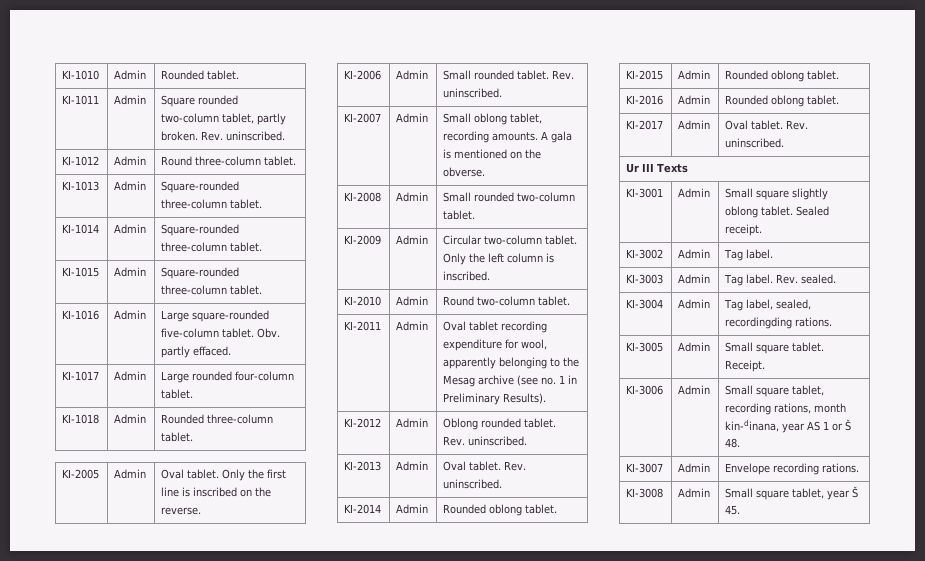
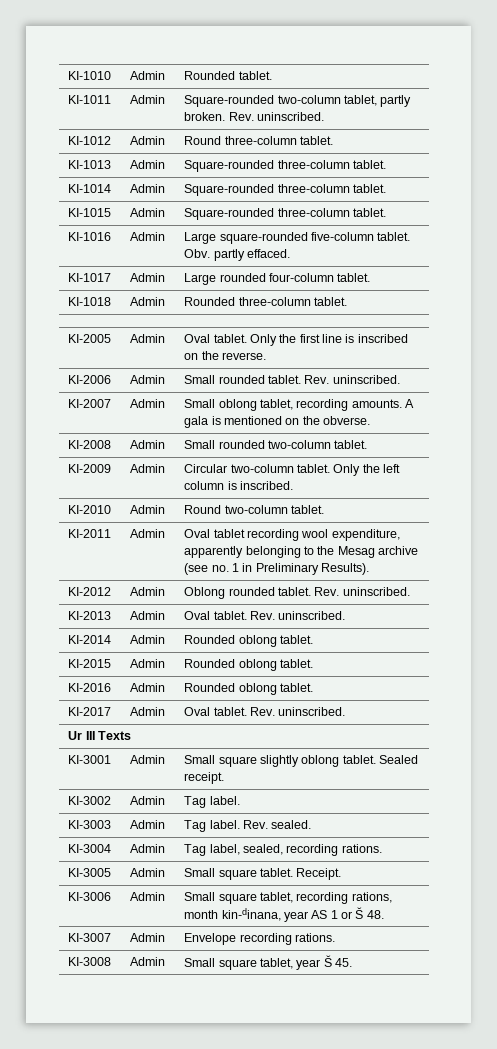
[161,95,239,107] Square rounded -> [184,95,275,107] Square-rounded
[443,339,548,351] expenditure for wool, -> [301,529,400,541] wool expenditure,
[725,317,793,329] recordingding -> [286,844,339,856] recording

